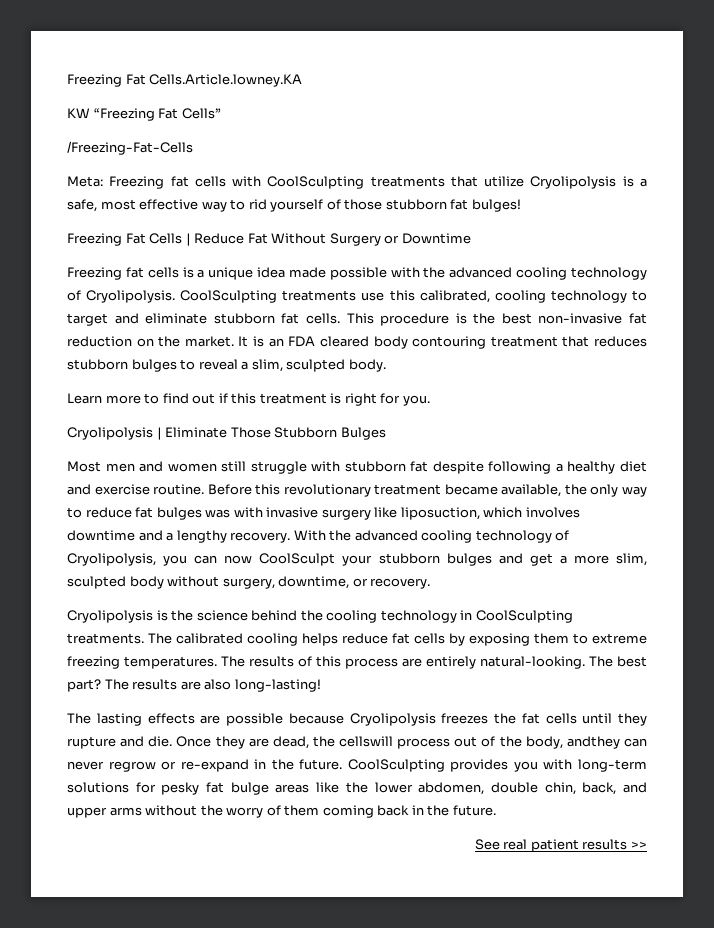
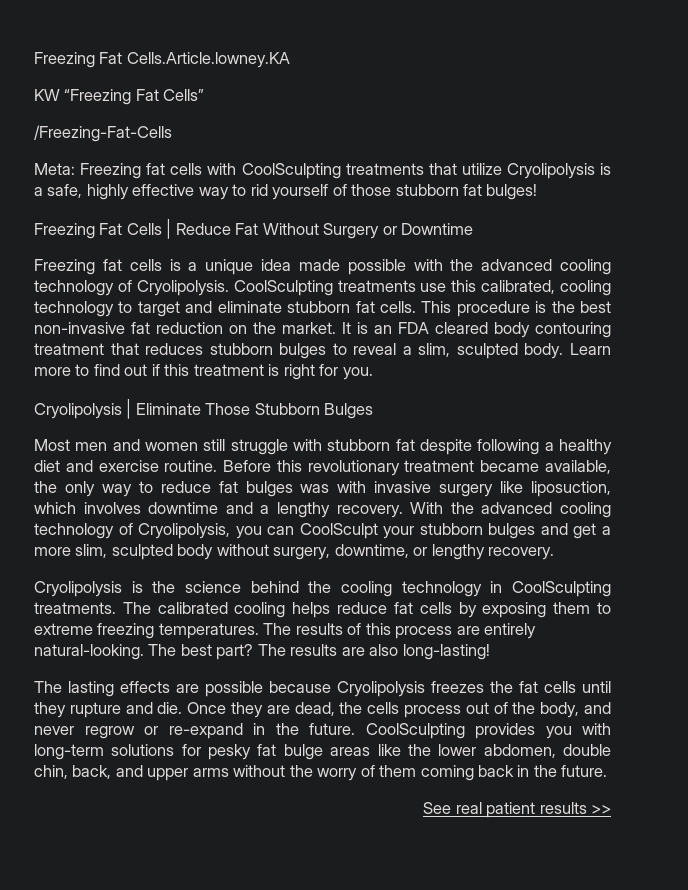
[100,199,136,210] most -> [86,184,129,200] highly
(386, 365) // -> (564, 351) none
[224,555,253,564] now -> (295, 530) none
(368, 582) none -> [431,544,485,560] lengthy
[339,736,394,747] cellswill -> [367,702,400,714] cells
[566,736,647,749] andthey can -> [584,702,612,714] and

